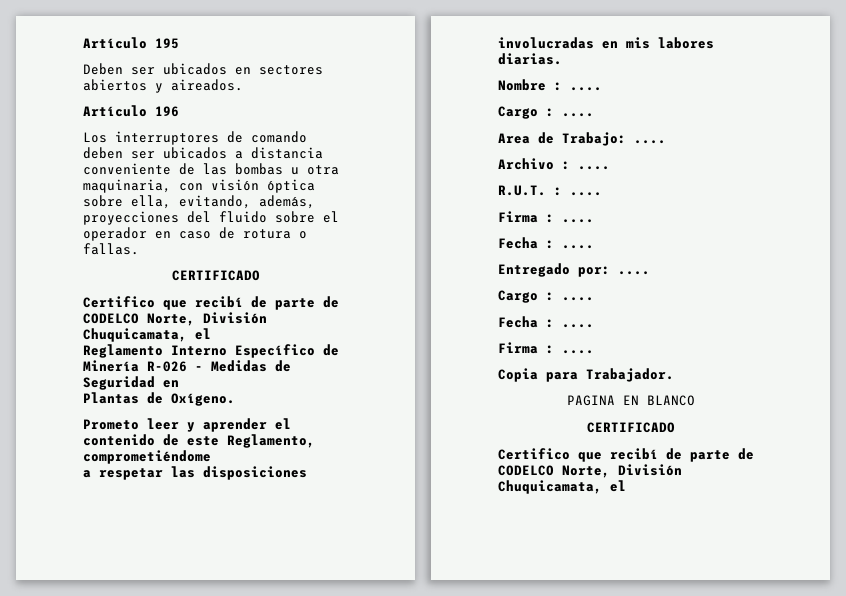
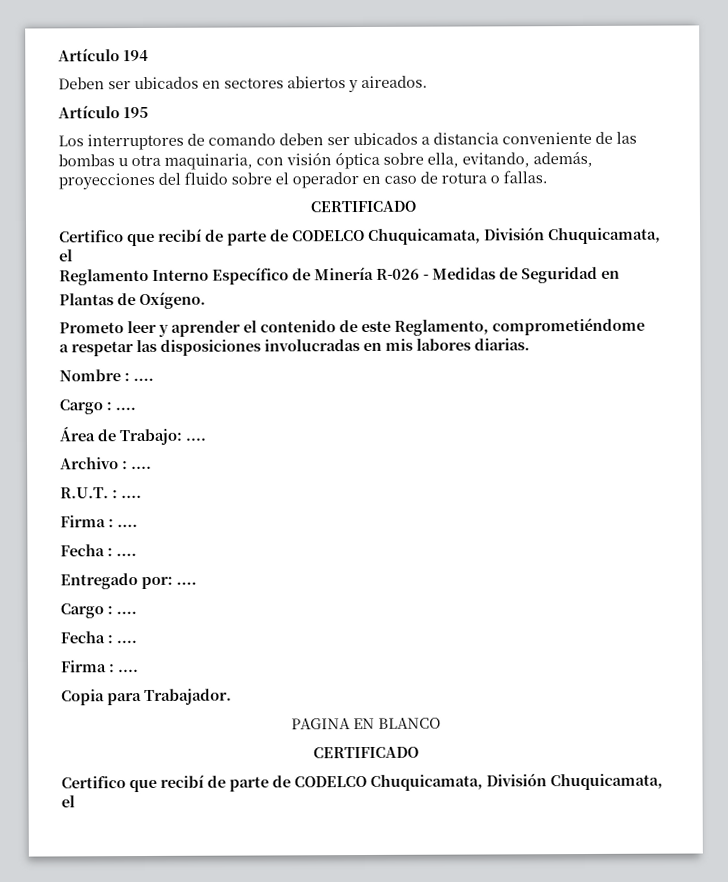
[83,37,179,49] Artículo 195 -> [58,48,149,62] Artículo 194
[155,106,179,117] 196 -> [123,106,149,119] 195
[147,313,195,326] Norte, -> [368,228,481,245] Chuquicamata,
[498,133,530,144] Area -> [59,426,95,442] Área
[562,465,610,478] Norte, -> [370,774,483,791] Chuquicamata,

